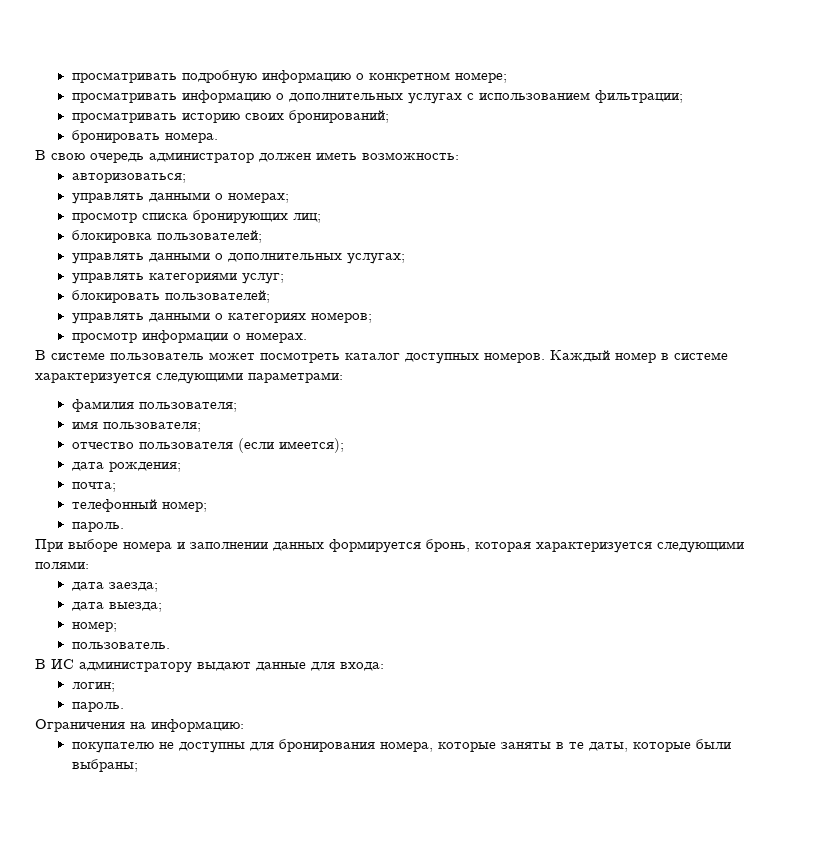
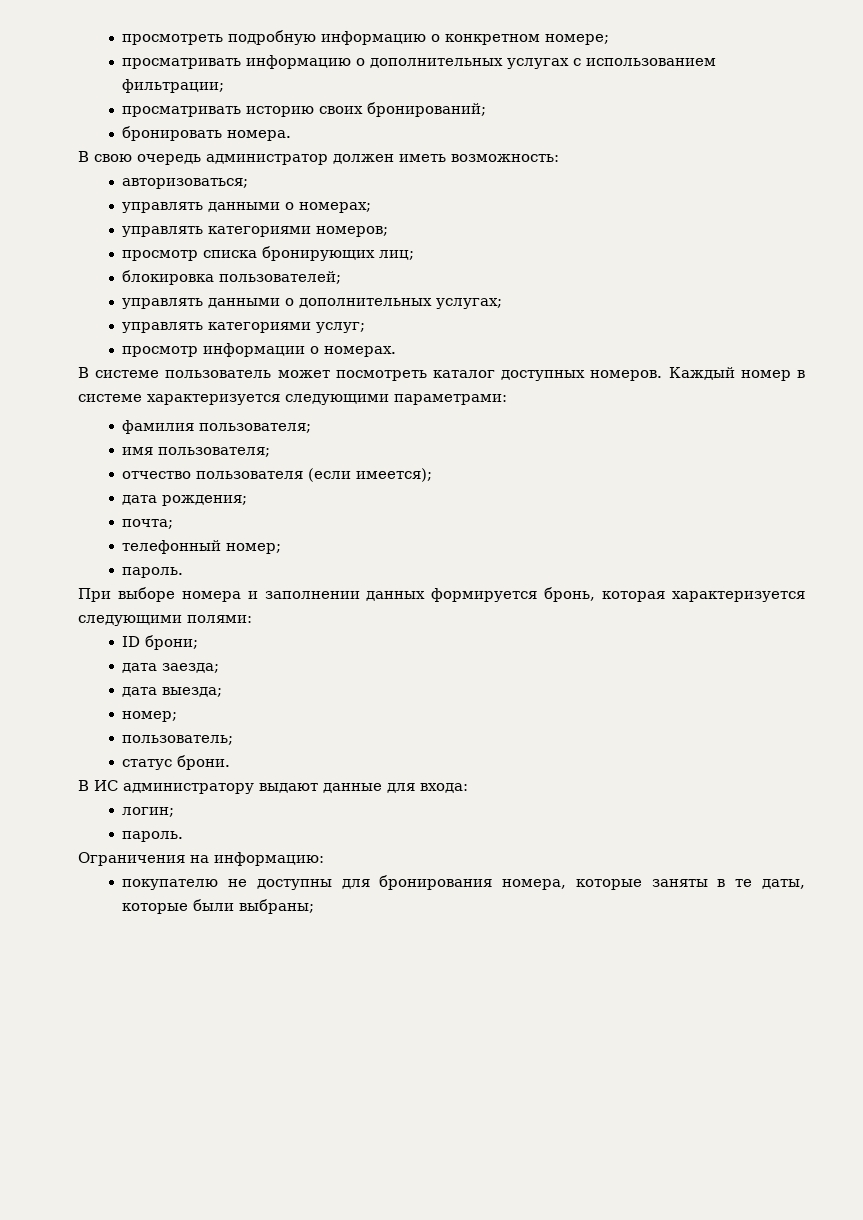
[71,72,177,83] просматривать -> [122,34,224,45] просмотреть
(289, 197) none -> [122,226,389,237] // управлять категориями номеров;
[71,290,270,303] [71,312,372,324] // блокировать пользователей; // управлять данными о категориях номеров; -> (366, 327) none
(89, 565) none -> [122,635,199,650] // ID брони;
[71,642,170,649] пользователь. -> [122,735,234,745] [122,755,231,770] пользователь; // статус брони.

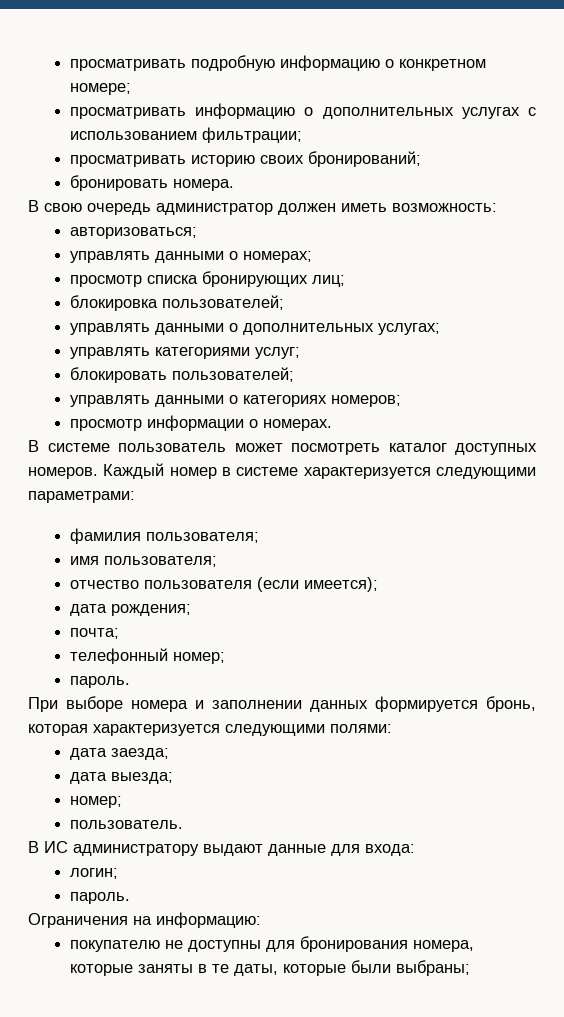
[122,34,224,45] просмотреть -> [69,59,186,71] просматривать
[122,226,389,237] // управлять категориями номеров; -> (312, 257) none
(366, 327) none -> [69,367,294,383] [69,395,401,407] // блокировать пользователей; // управлять данными о категориях номеров;
[122,635,199,650] // ID брони; -> (392, 728) none
[122,735,234,745] [122,755,231,770] пользователь; // статус брони. -> [69,820,183,829] пользователь.

